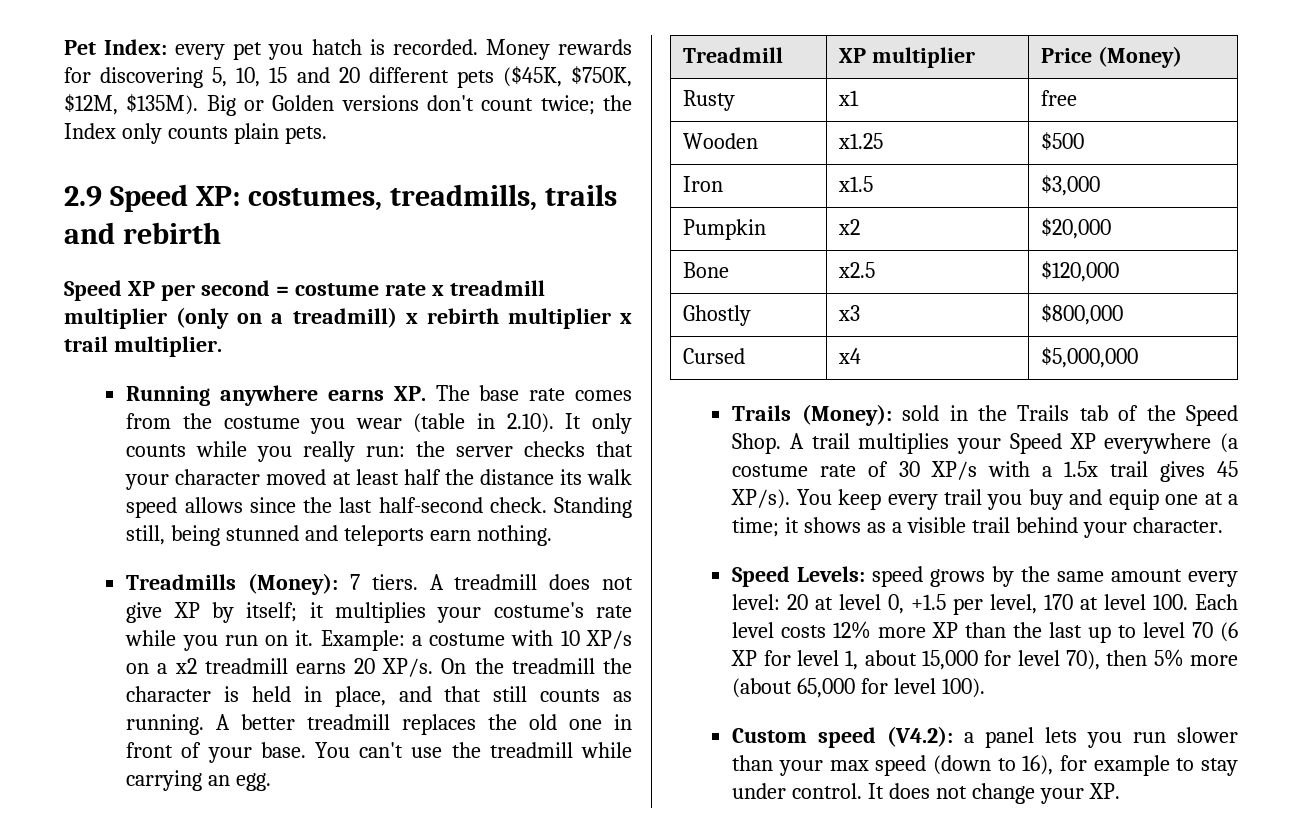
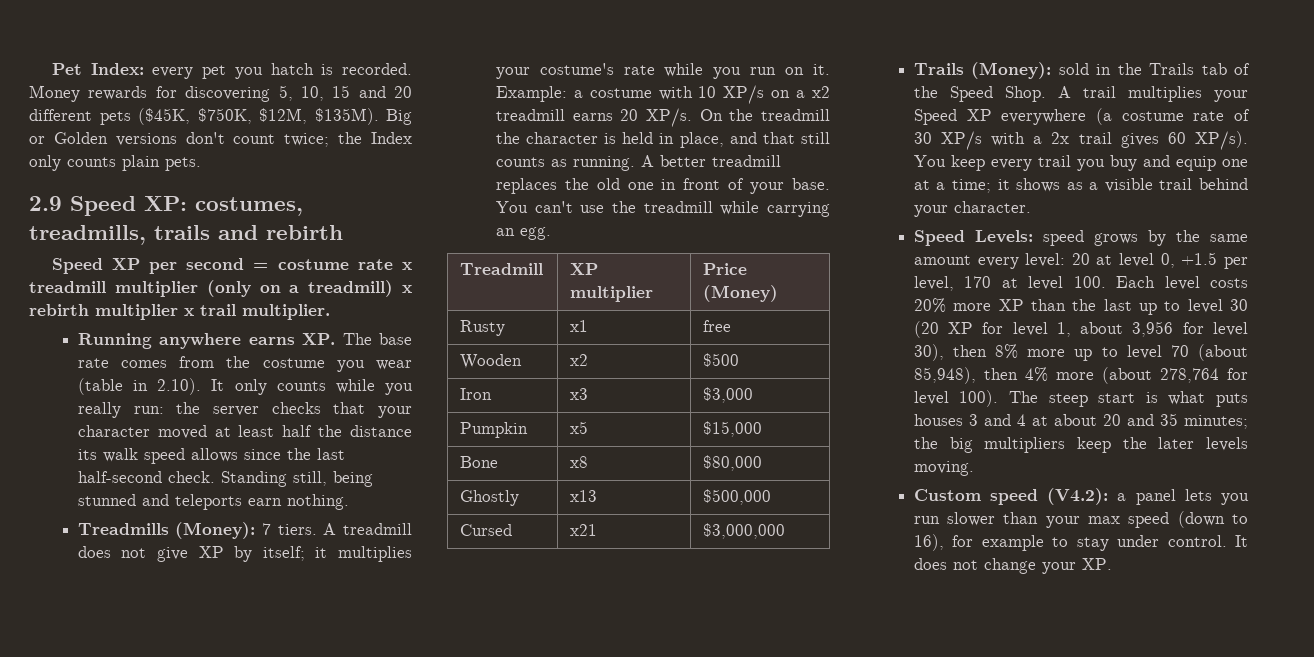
[837,133,883,149] x1.25 -> [570,354,589,366] x2
[837,176,873,192] x1.5 -> [570,388,589,400] x3
[837,219,860,235] [1040,218,1111,239] x2 | $20,000 -> [570,421,589,434] [703,421,763,437] x5 | $15,000
[837,262,875,278] [1040,261,1119,282] x2.5 | $120,000 -> [570,456,589,468] [703,455,763,471] x8 | $80,000
[837,305,860,321] [1040,304,1123,325] x3 | $800,000 -> [570,490,598,502] [703,489,772,505] x13 | $500,000
[837,348,861,364] [1040,347,1138,368] x4 | $5,000,000 -> [570,524,598,536] [703,523,786,539] x21 | $3,000,000
[1063,461,1098,477] 1.5x -> [1051,132,1070,144] 2x
[1217,461,1238,477] 45 -> [1167,132,1186,144] 60
[833,621,872,639] 12% -> [913,298,946,313] 20%
[1192,622,1238,642] 70 (6 -> [1230,299,1248,311] [913,321,939,338] 30 (20
[921,649,1184,670] 15,000 for level 70), then 5% -> [1132,321,1248,337] [913,344,1248,361] [913,367,1048,384] 3,956 for level 30), then 8% more up to level 70 (about 85,948), then 4%
[797,678,856,698] 65,000 -> [1159,368,1219,383] 278,764
(986, 688) none -> [1009,391,1248,407] [913,413,1248,429] [913,437,1248,453] [913,461,974,476] The steep start is what puts houses 3 and 4 at about 20 and 35 minutes; the big multipliers keep the later levels moving.

